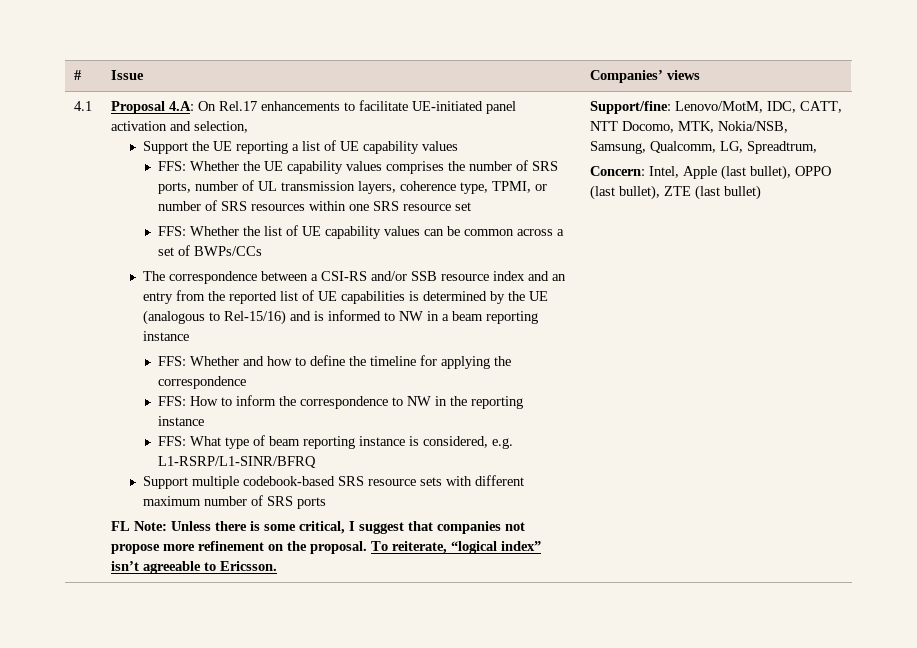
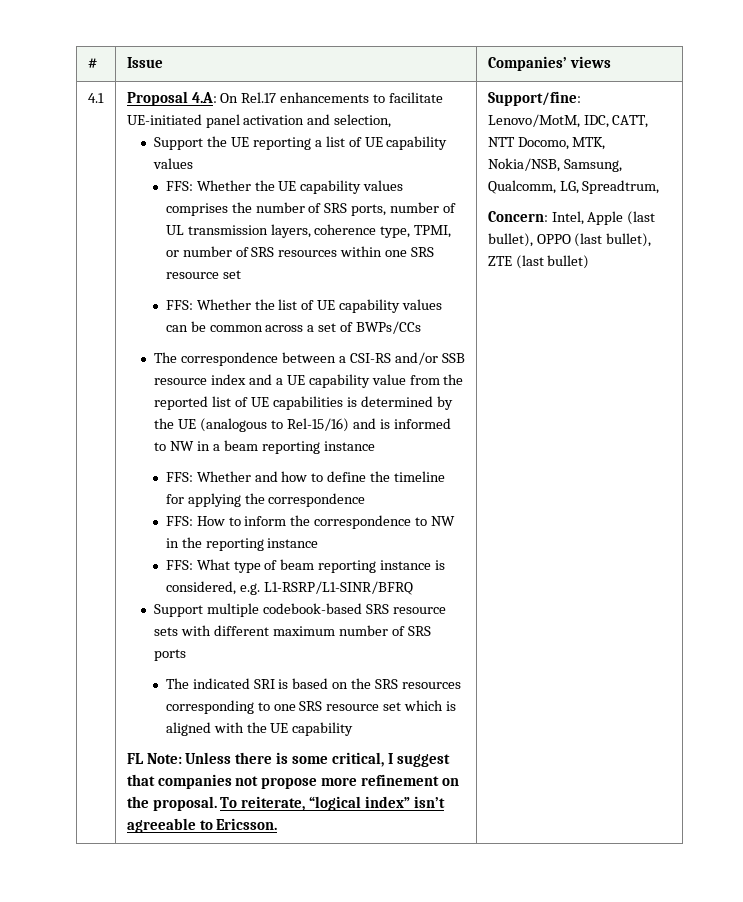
[551,274,566,281] [142,292,173,304] an entry -> [275,374,406,388] a UE capability value
(326, 503) none -> [165,678,461,689] [165,700,457,714] [165,722,354,736] // The indicated SRI is based on the SRS resources corresponding to one SRS resource set which is aligned with the UE capability

